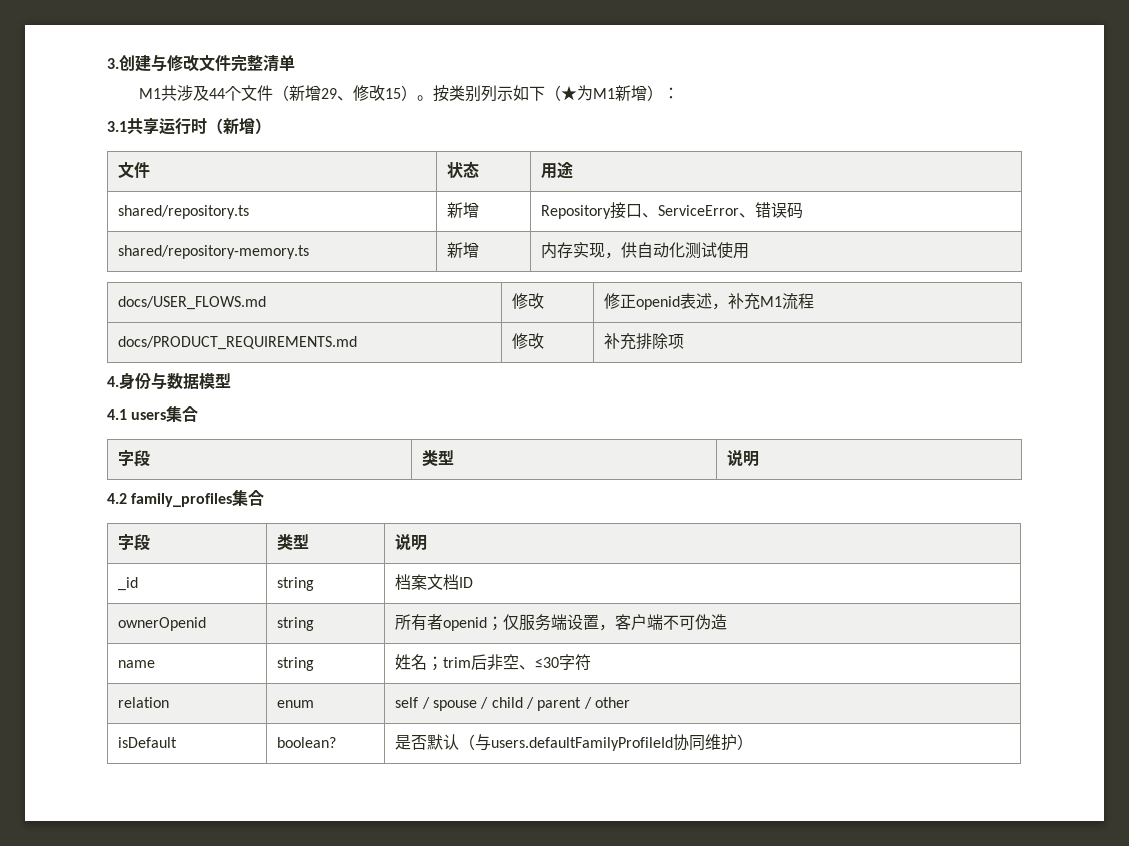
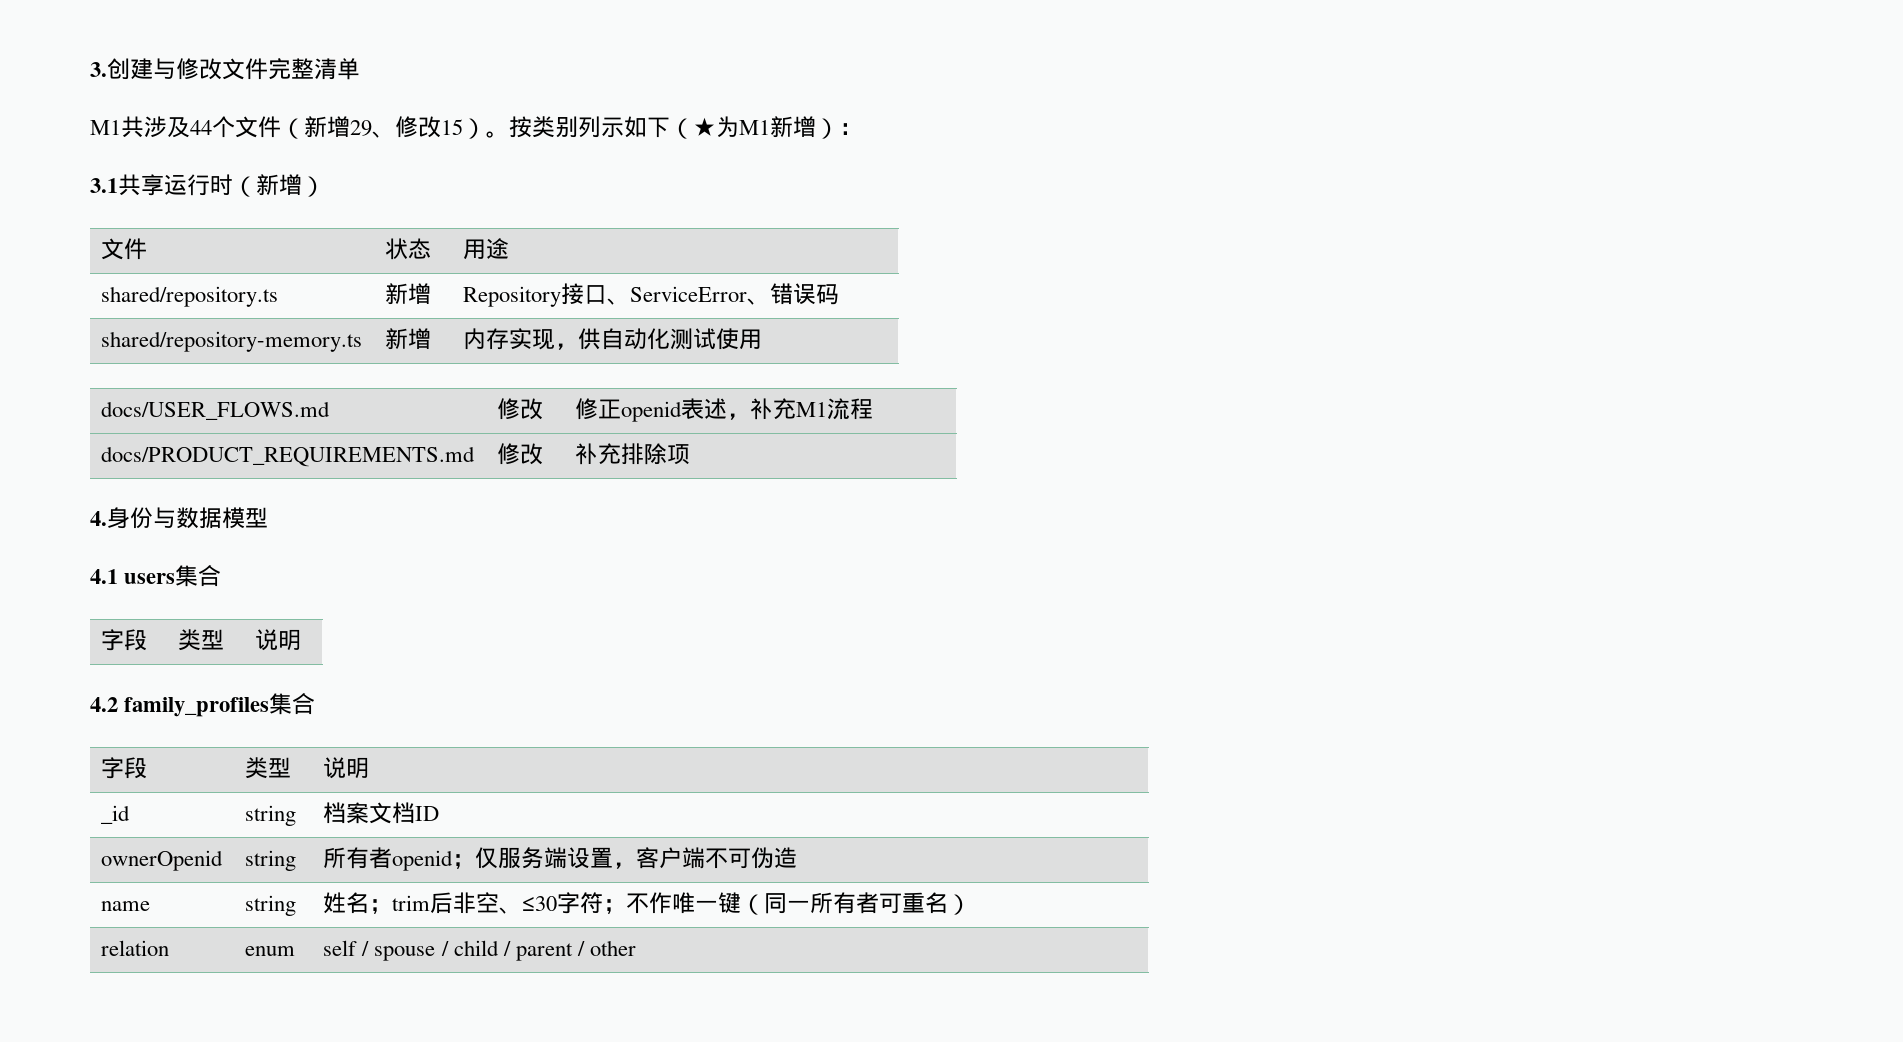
(592, 662) none -> [603,892,972,915] ；不作唯一键（同一所有者可重名）
[118,737,178,748] [277,737,337,748] [395,734,754,751] // isDefault | boolean? | 是否默认（与users.defaultFamilyProfileId协同维护） -> (636, 948) none

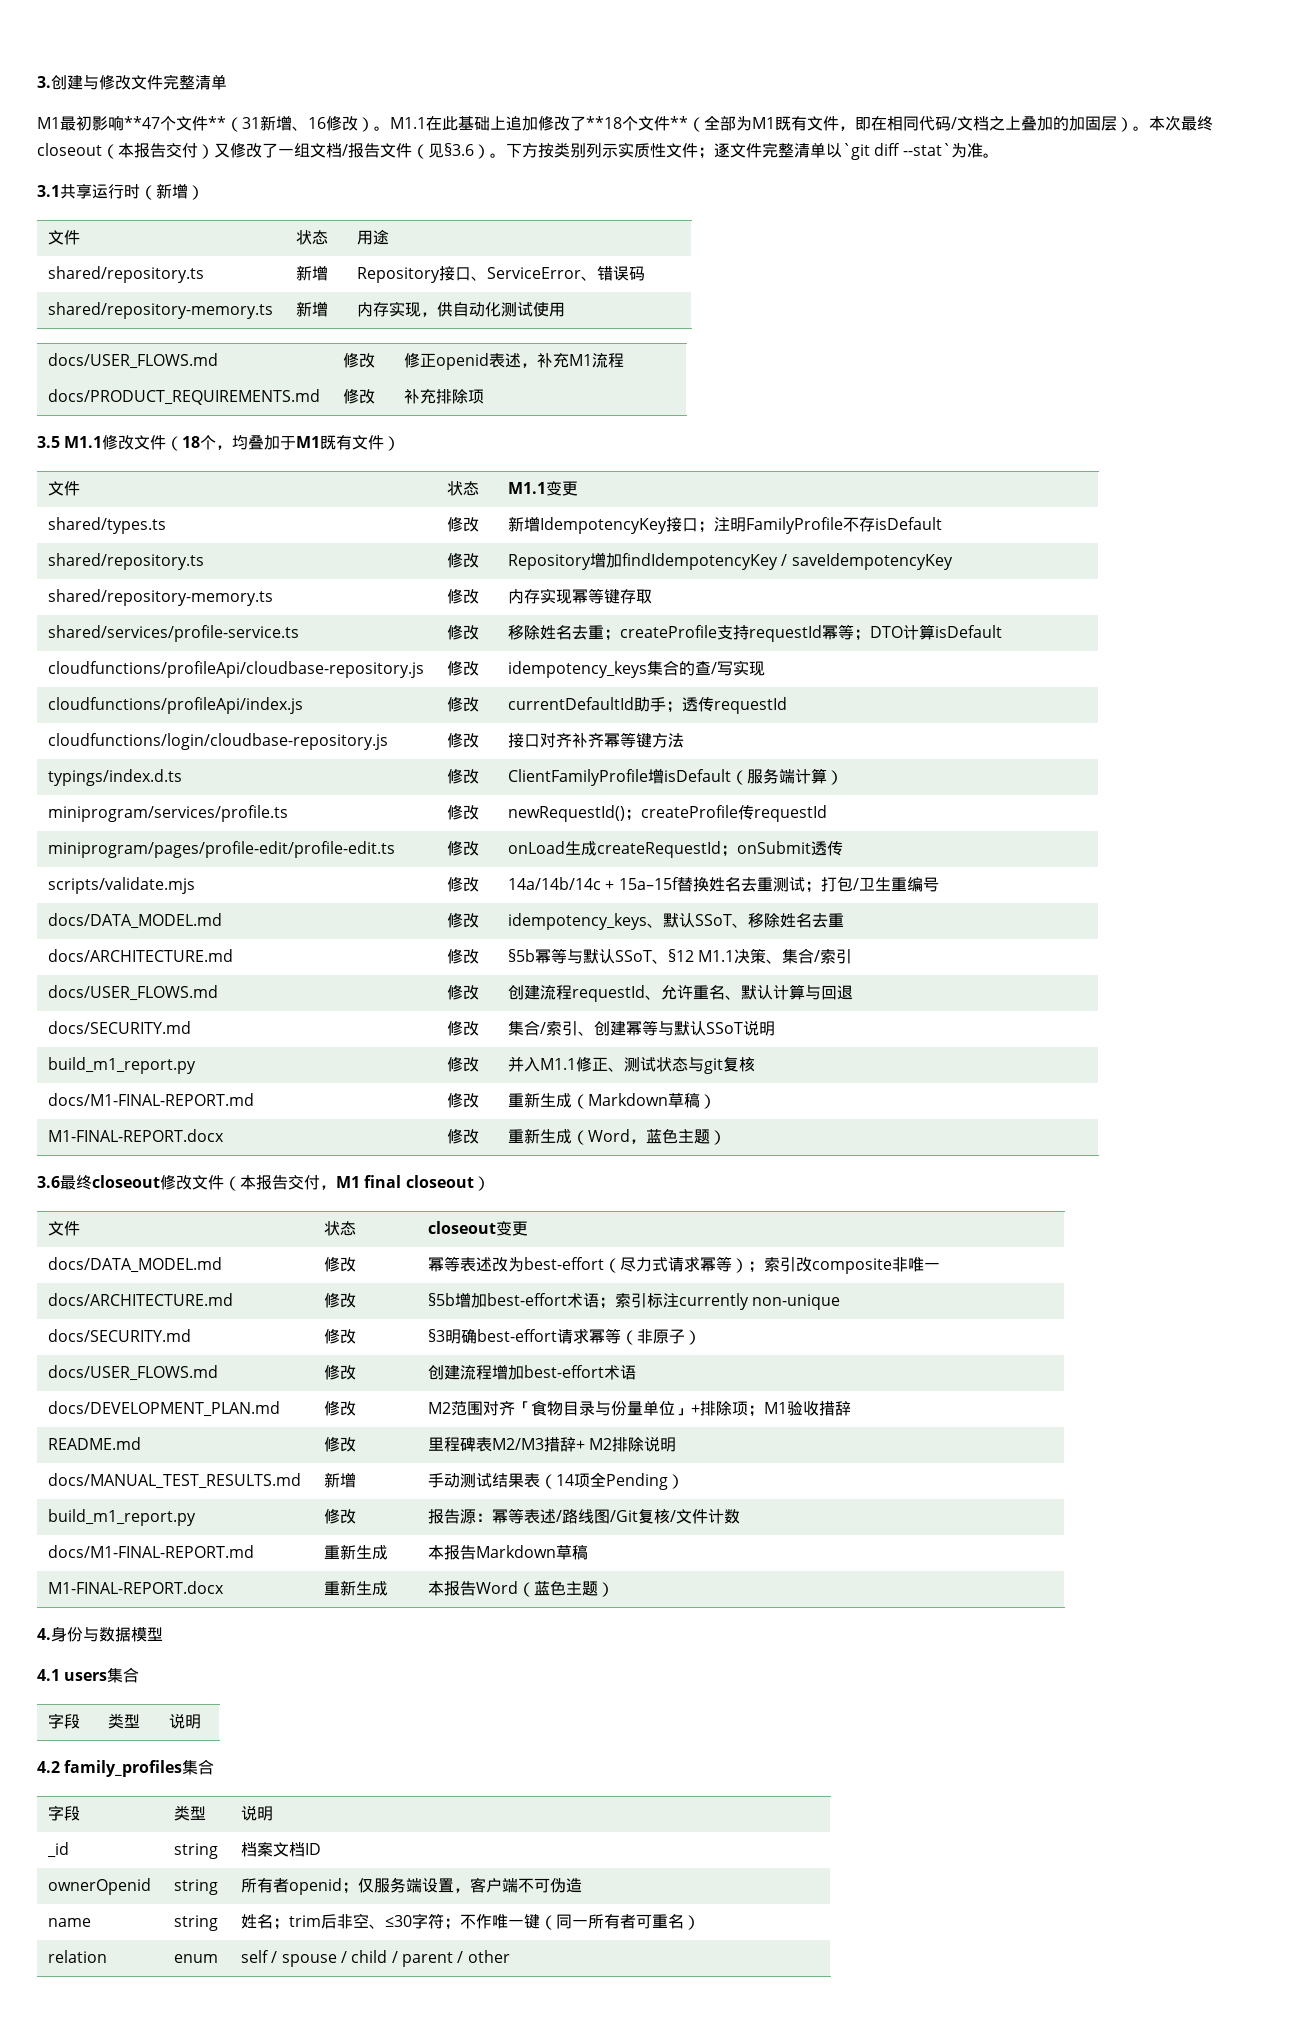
[121,116,862,139] 共涉及44个文件（新增29、修改15）。按类别列示如下（★为M1新增）： -> [60,115,1213,132] [37,142,999,160] 最初影响**47个文件**（31新增、16修改）。M1.1在此基础上追加修改了**18个文件**（全部为M1既有文件，即在相同代码/文档之上叠加的加固层）。本次最终closeout（本报告交付）又修改了一组文档/报告文件（见§3.6）。下方按类别列示实质性文件；逐文件完整清单以`git diff --stat`为准。
(691, 454) none -> [37,434,401,451] [48,481,81,496] [447,481,480,496] [508,481,579,496] [48,517,167,534] [447,516,480,532] [508,516,943,534] [48,553,205,570] [447,552,480,568] [508,552,953,570] [48,589,274,606] [447,588,480,604] [508,588,653,604] [48,625,300,642] [447,624,480,640] [508,624,1003,642] [48,661,425,678] [447,660,480,676] [508,660,766,678] [48,697,304,714] [447,696,480,712] [508,697,788,714] [48,733,389,750] [447,732,480,748] [508,732,685,748] [48,769,183,786] [447,768,480,784] [508,768,844,786] [48,805,289,822] [447,804,480,820] [508,805,828,822] [48,841,396,858] [447,840,480,856] [508,841,844,858] [48,877,196,894] [447,876,480,892] [508,876,939,893] [48,913,223,929] [447,912,480,928] [508,913,845,930] [48,949,234,962] [447,948,480,964] [508,948,853,964] [48,985,219,1001] [447,984,480,1000] [508,984,854,1002] [48,1021,192,1034] [447,1020,480,1036] [508,1020,776,1036] [48,1057,197,1074] [447,1056,480,1072] [508,1056,756,1074] [48,1093,255,1106] [447,1092,480,1108] [508,1092,717,1109] [48,1129,225,1142] [447,1128,480,1144] [508,1128,727,1145] [37,1174,490,1191] [48,1221,81,1236] [324,1221,357,1236] [428,1221,529,1236] [48,1257,223,1273] [324,1256,357,1272] [428,1256,941,1274] [48,1293,234,1306] [324,1292,357,1308] [428,1292,841,1310] [48,1329,192,1342] [324,1328,357,1344] [428,1328,702,1345] [48,1365,219,1381] [324,1364,357,1380] [428,1364,637,1380] [48,1401,281,1417] [324,1400,357,1416] [428,1400,852,1417] [48,1437,142,1450] [324,1436,357,1452] [428,1436,677,1452] [48,1473,302,1489] [324,1472,357,1488] [428,1472,685,1490] [48,1509,197,1526] [324,1508,357,1524] [428,1508,741,1524] [48,1545,255,1558] [324,1544,389,1560] [428,1545,589,1560] [48,1581,225,1594] [324,1580,389,1596] [428,1581,615,1597] // 3.5 M1.1修改文件（18个，均叠加于M1既有文件） // 文件 | 状态 | M1.1变更 // shared/types.ts | 修改 | 新增IdempotencyKey接口；注明FamilyProfile不存isDefault // shared/repository.ts | 修改 | Repository增加findIdempotencyKey / saveIdempotencyKey // shared/repository-memory.ts | 修改 | 内存实现幂等键存取 // shared/services/profile-service.ts | 修改 | 移除姓名去重；createProfile支持requestId幂等；DTO计算isDefault // cloudfunctions/profileApi/cloudbase-repository.js | 修改 | idempotency_keys集合的查/写实现 // cloudfunctions/profileApi/index.js | 修改 | currentDefaultId助手；透传requestId // cloudfunctions/login/cloudbase-repository.js | 修改 | 接口对齐补齐幂等键方法 // typings/index.d.ts | 修改 | ClientFamilyProfile增isDefault（服务端计算） // miniprogram/services/profile.ts | 修改 | newRequestId()；createProfile传requestId // miniprogram/pages/profile-edit/profile-edit.ts | 修改 | onLoad生成createRequestId；onSubmit透传 // scripts/validate.mjs | 修改 | 14a/14b/14c + 15a–15f替换姓名去重测试；打包/卫生重编号 // docs/DATA_MODEL.md | 修改 | idempotency_keys、默认SSoT、移除姓名去重 // docs/ARCHITECTURE.md | 修改 | §5b幂等与默认SSoT、§12 M1.1决策、集合/索引 // docs/USER_FLOWS.md | 修改 | 创建流程requestId、允许重名、默认计算与回退 // docs/SECURITY.md | 修改 | 集合/索引、创建幂等与默认SSoT说明 // build_m1_report.py | 修改 | 并入M1.1修正、测试状态与git复核 // docs/M1-FINAL-REPORT.md | 修改 | 重新生成（Markdown草稿） // M1-FINAL-REPORT.docx | 修改 | 重新生成（Word，蓝色主题） // 3.6最终closeout修改文件（本报告交付，M1 final closeout） // 文件 | 状态 | closeout变更 // docs/DATA_MODEL.md | 修改 | 幂等表述改为best-effort（尽力式请求幂等）；索引改composite非唯一 // docs/ARCHITECTURE.md | 修改 | §5b增加best-effort术语；索引标注currently non-unique // docs/SECURITY.md | 修改 | §3明确best-effort请求幂等（非原子） // docs/USER_FLOWS.md | 修改 | 创建流程增加best-effort术语 // docs/DEVELOPMENT_PLAN.md | 修改 | M2范围对齐「食物目录与份量单位」+排除项；M1验收措辞 // README.md | 修改 | 里程碑表M2/M3措辞+ M2排除说明 // docs/MANUAL_TEST_RESULTS.md | 新增 | 手动测试结果表（14项全Pending） // build_m1_report.py | 修改 | 报告源：幂等表述/路线图/Git复核/文件计数 // docs/M1-FINAL-REPORT.md | 重新生成 | 本报告Markdown草稿 // M1-FINAL-REPORT.docx | 重新生成 | 本报告Word（蓝色主题）

